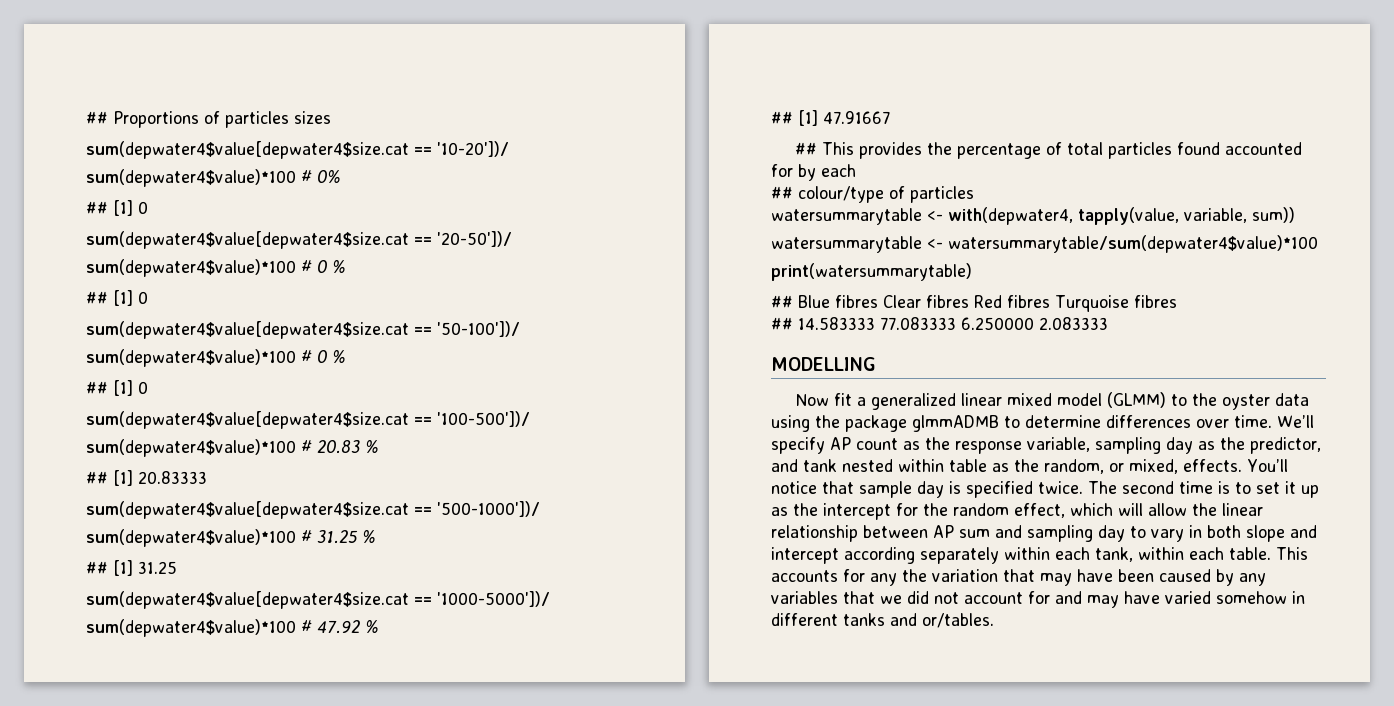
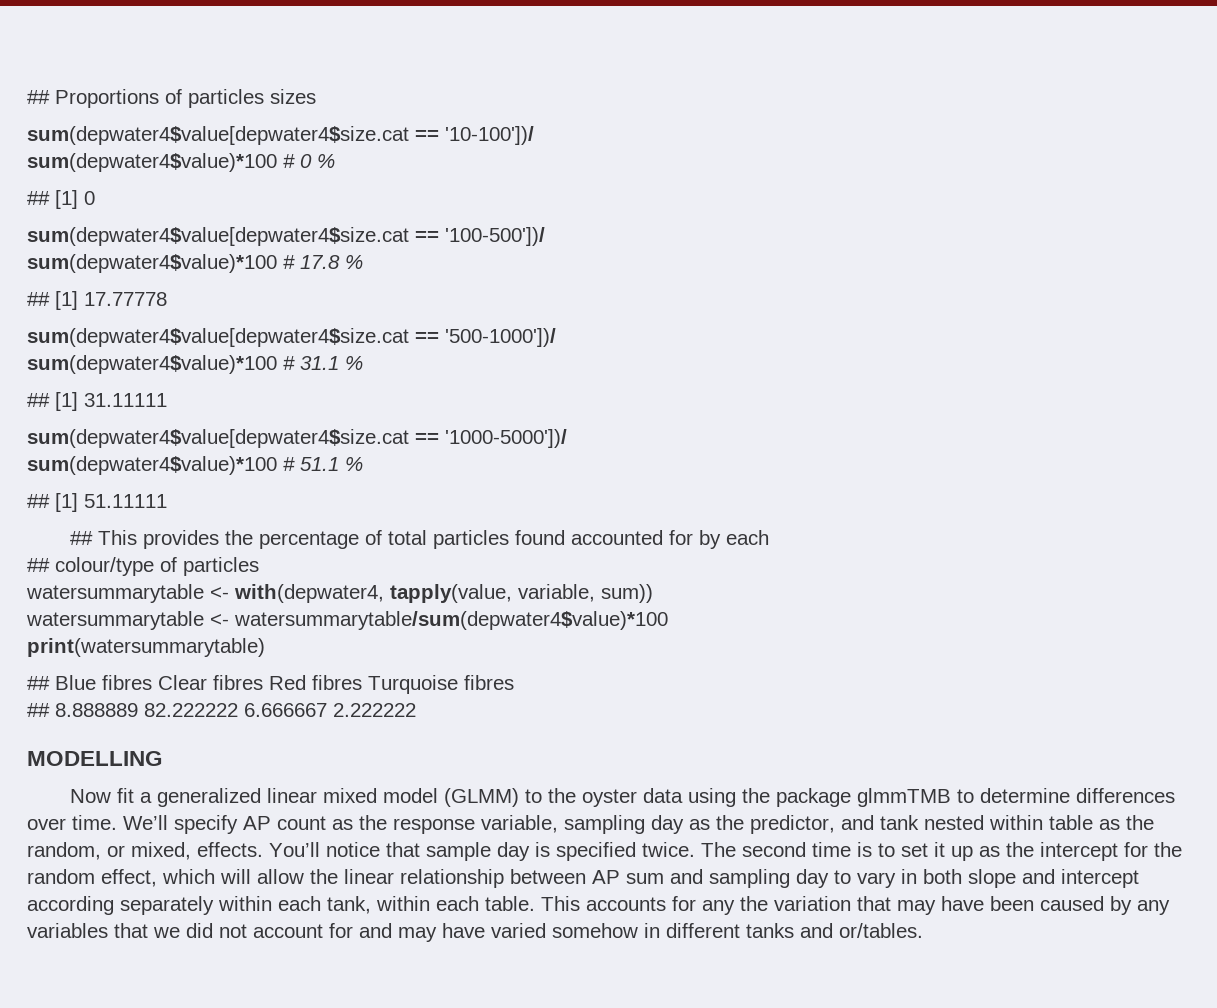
[437,141,509,157] [86,169,340,187] [86,200,148,216] [86,231,512,249] [86,259,345,277] [86,290,148,306] [86,321,520,339] '10-20'])/ // sum(depwater4$value)*100 # 0% // ## [1] 0 // sum(depwater4$value[depwater4$size.cat == '20-50'])/ // sum(depwater4$value)*100 # 0 % // ## [1] 0 // sum(depwater4$value[depwater4$size.cat == '50-100'])/ -> [445,126,534,145] '10-100'])/
[317,440,378,454] [86,470,207,486] 20.83 % // ## [1] 20.83333 -> [300,255,363,269] [27,291,167,310] 17.8 % // ## [1] 17.77778
[317,530,375,544] [86,560,177,576] 31.25 % // ## [1] 31.25 -> [300,356,363,370] [27,392,167,411] 31.1 % // ## [1] 31.11111
[317,620,378,634] [771,110,890,126] 47.92 % // ## [1] 47.91667 -> [300,457,363,471] [27,493,167,512] 51.1 % // ## [1] 51.11111
[798,317,1108,330] 14.583333 77.083333 6.250000 2.083333 -> [55,703,416,717] 8.888889 82.222222 6.666667 2.222222
[912,415,999,432] glmmADMB -> [857,788,952,807] glmmTMB

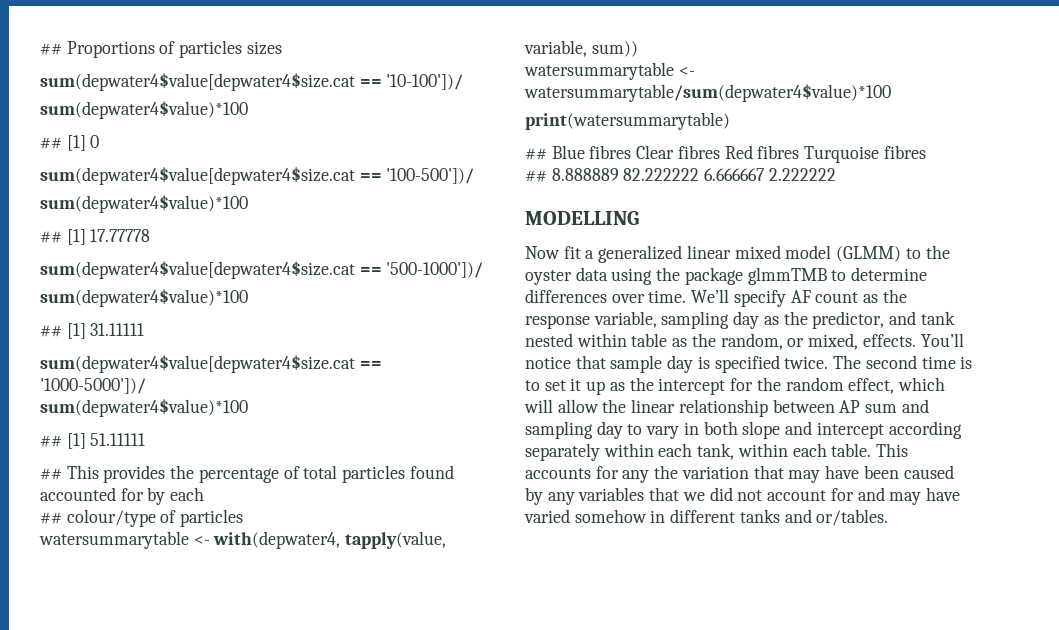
[283,154,335,168] # 0 % -> (248, 110) none
[283,255,363,269] # 17.8 % -> (248, 204) none
[283,356,363,370] # 31.1 % -> (248, 298) none
[283,457,363,471] # 51.1 % -> (248, 408) none
[243,816,271,830] AP -> [790,290,811,303] AF

